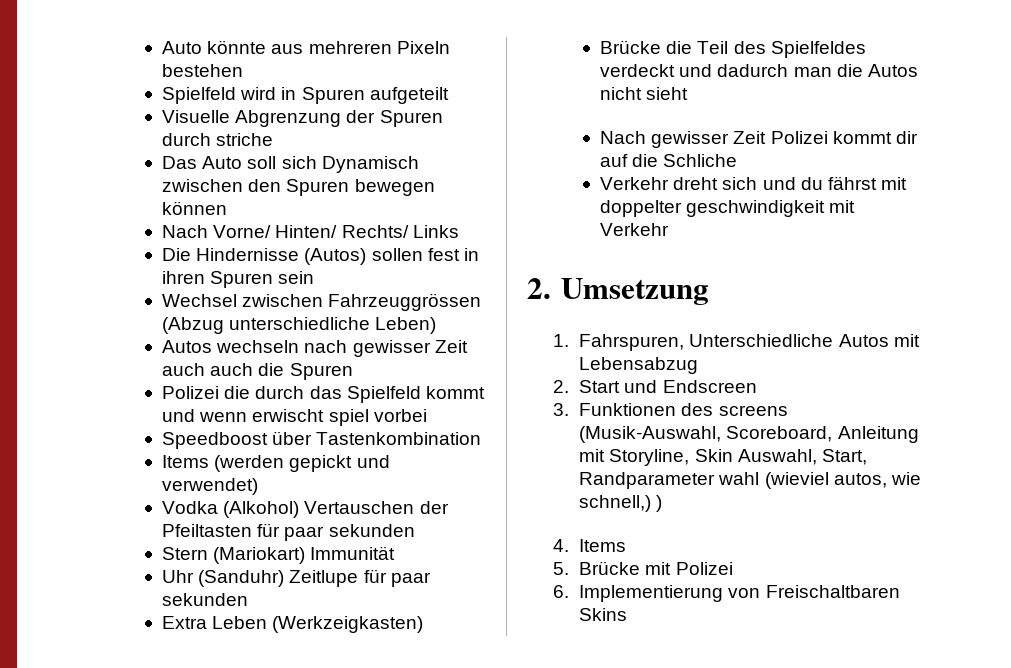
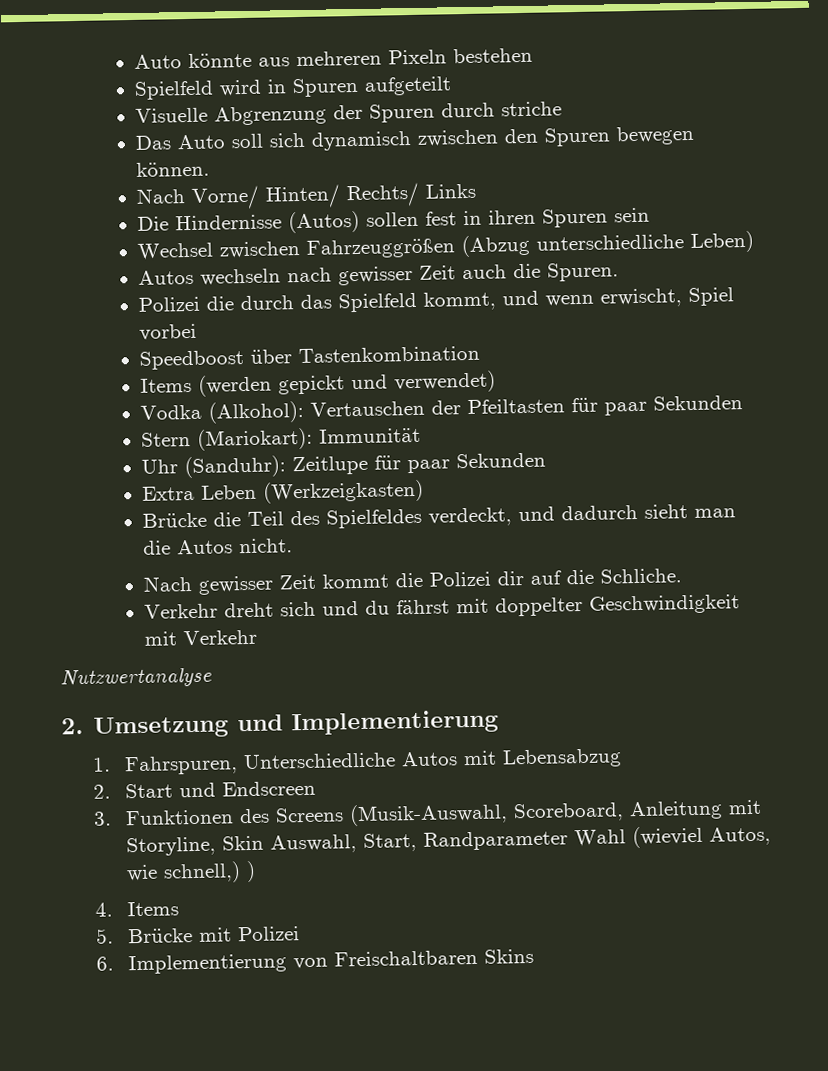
[321,156,419,173] Dynamisch -> [311,130,413,151] dynamisch
[162,201,228,215] können -> [136,161,211,177] können.
[328,293,482,311] Fahrzeuggrössen -> [306,238,456,259] Fahrzeuggrößen
[210,363,353,380] auch die Spuren -> [513,262,620,282] die Spuren.
[425,386,485,399] kommt -> [423,291,497,311] kommt,
[252,409,369,426] erwischt spiel -> [600,287,735,308] erwischt, Spiel
[223,501,300,518] (Alkohol) -> [208,400,305,424] (Alkohol):
[328,524,415,537] sekunden -> [653,395,744,411] Sekunden
[213,547,306,564] (Mariokart) -> [197,427,314,451] (Mariokart):
[198,570,285,587] (Sanduhr) -> [184,455,287,479] (Sanduhr):
[162,593,249,606] sekunden -> [456,452,547,469] Sekunden
[600,64,676,77] verdeckt -> [428,507,513,527] verdeckt,
(789, 70) none -> [644,504,689,519] sieht
[600,87,689,100] nicht sieht -> [239,538,294,554] nicht.
[770,131,892,144] Polizei kommt -> [322,571,492,589] kommt die Polizei
[663,154,738,167] Schliche -> [600,568,683,584] Schliche.
[686,200,826,217] geschwindigkeit -> [589,594,741,615] Geschwindigkeit
(670, 229) none -> [60,666,212,689] // Nutzwertanalyse
(709, 291) none -> [237,709,500,736] und Implementierung
[718,405,788,416] screens -> [274,807,344,823] Screens
[718,472,887,489] wahl (wieviel autos, -> [573,825,771,849] Wahl (wieviel Autos,

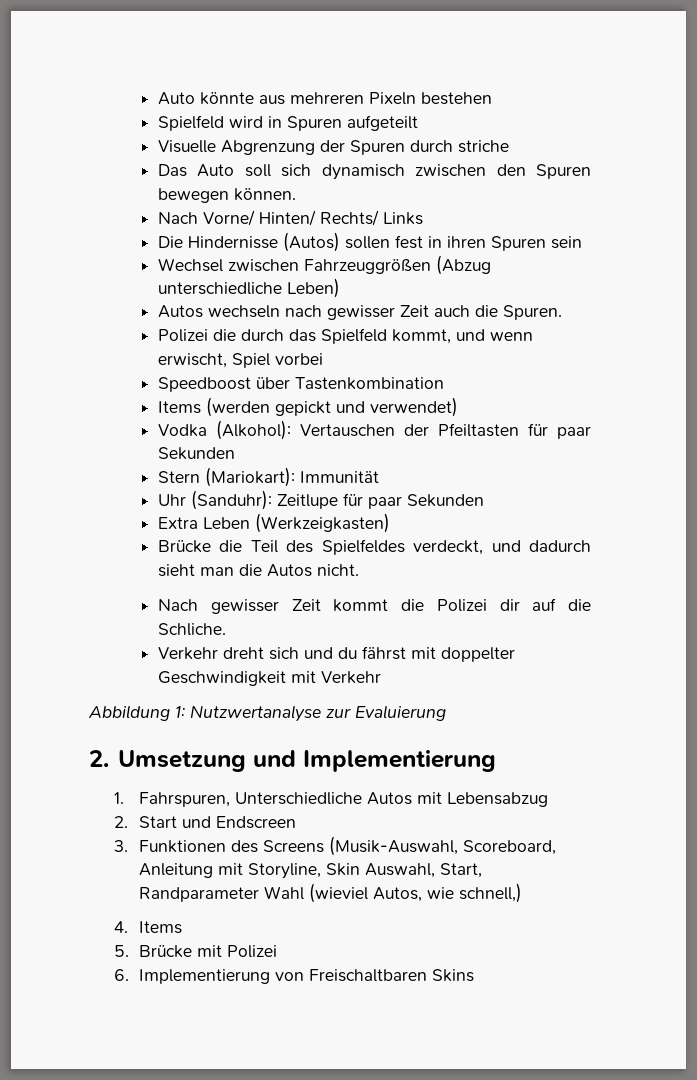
(258, 637) none -> [88,705,185,721] Abbildung 1:
(212, 677) none -> [326,705,446,721] zur Evaluierung
[245,860,256,883] ) -> (522, 893) none

